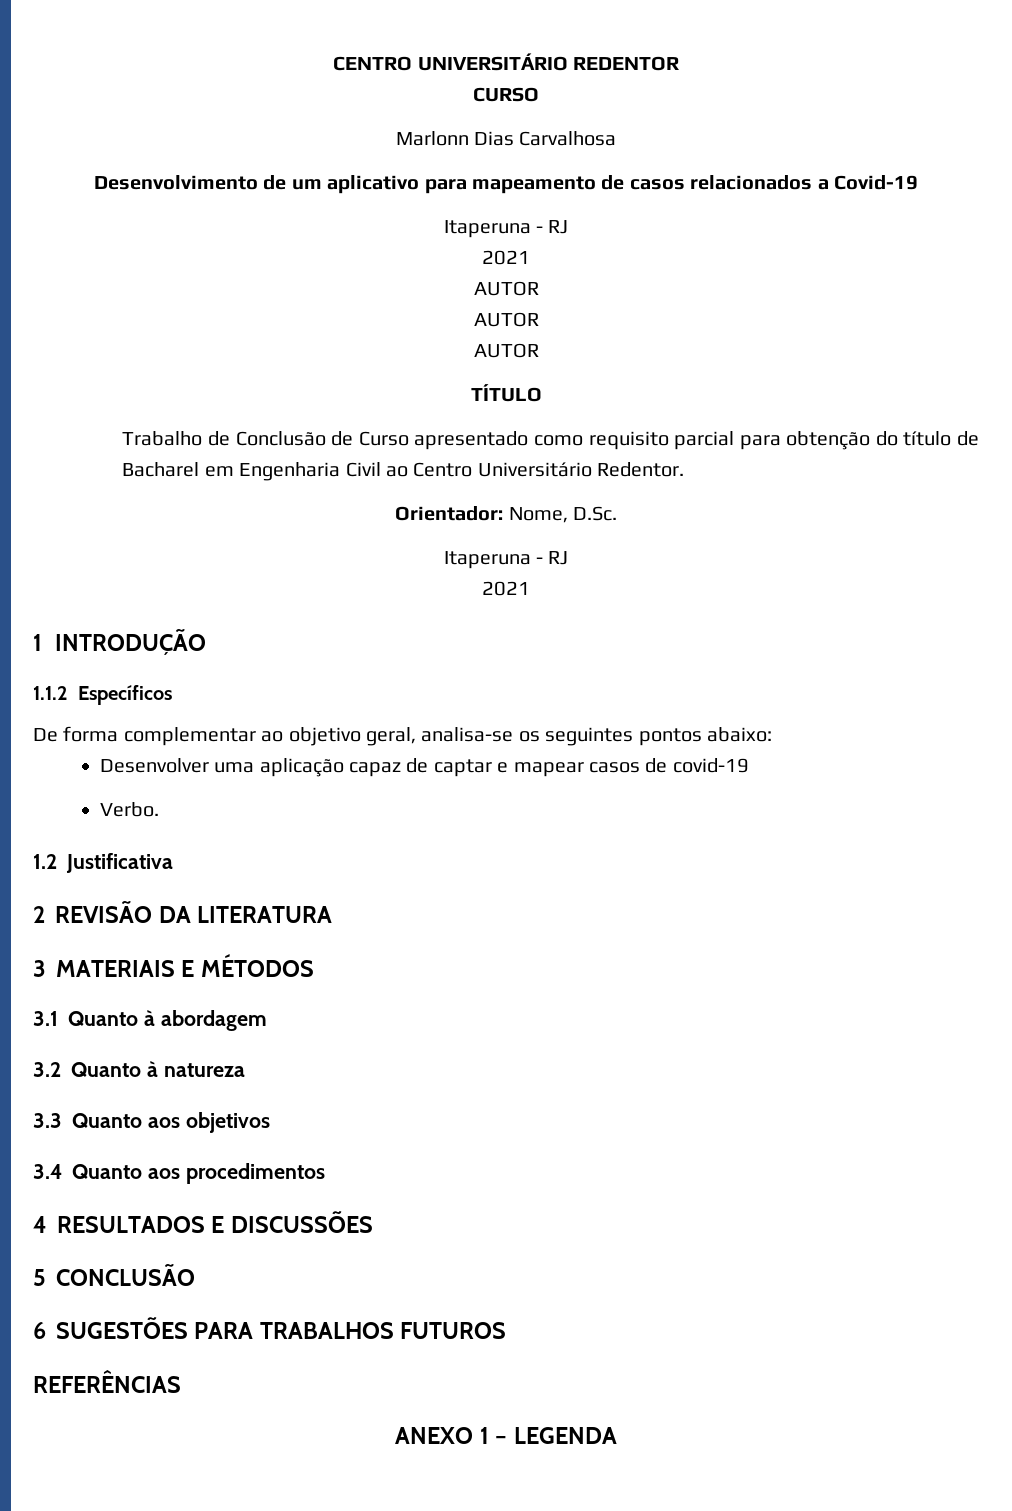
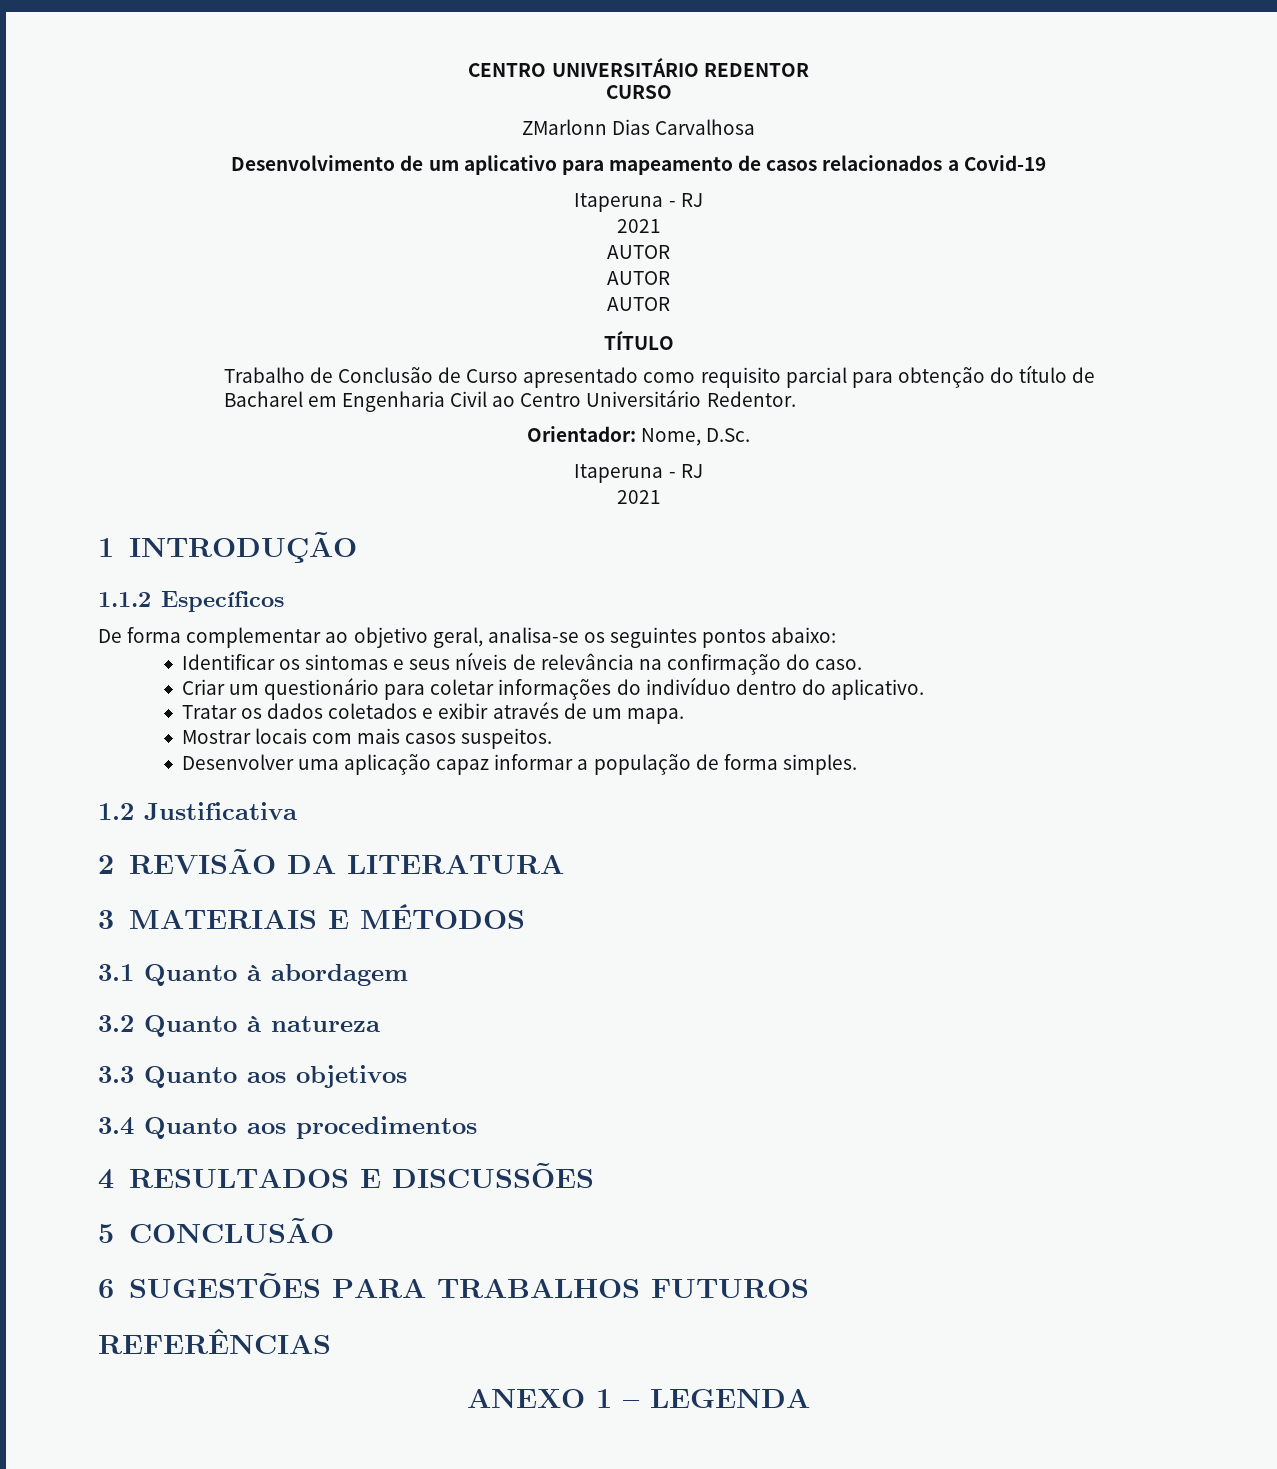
[395,131,469,146] Marlonn -> [521,119,607,135] ZMarlonn
[99,758,749,777] [99,802,159,817] Desenvolver uma aplicação capaz de captar e mapear casos de covid-19 // Verbo. -> [181,652,863,675] [181,677,925,700] [181,702,684,724] [181,728,553,749] [181,754,857,775] Identificar os sintomas e seus níveis de relevância na confirmação do caso. // Criar um questionário para coletar informações do indivíduo dentro do aplicativo. // Tratar os dados coletados e exibir através de um mapa. // Mostrar locais com mais casos suspeitos. // Desenvolver uma aplicação capaz informar a população de forma simples.

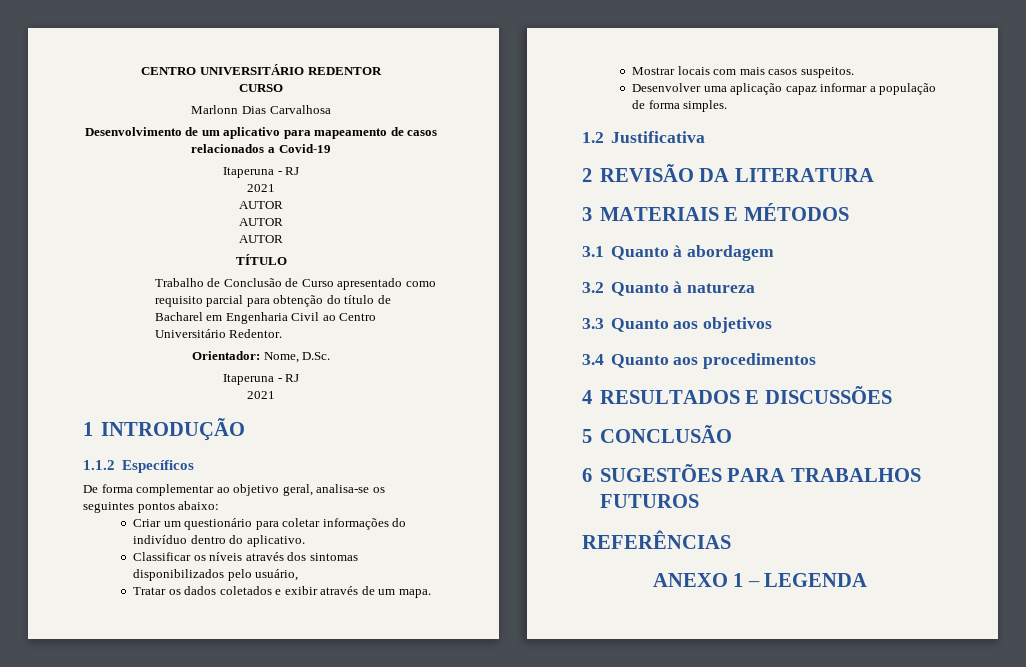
[521,119,607,135] ZMarlonn -> [191,105,239,114] Marlonn
[181,652,863,675] // Identificar os sintomas e seus níveis de relevância na confirmação do caso. -> (220, 505) none
(925, 689) none -> [133,552,358,561] [133,569,299,581] // Classificar os níveis através dos sintomas disponibilizados pelo usuário,

